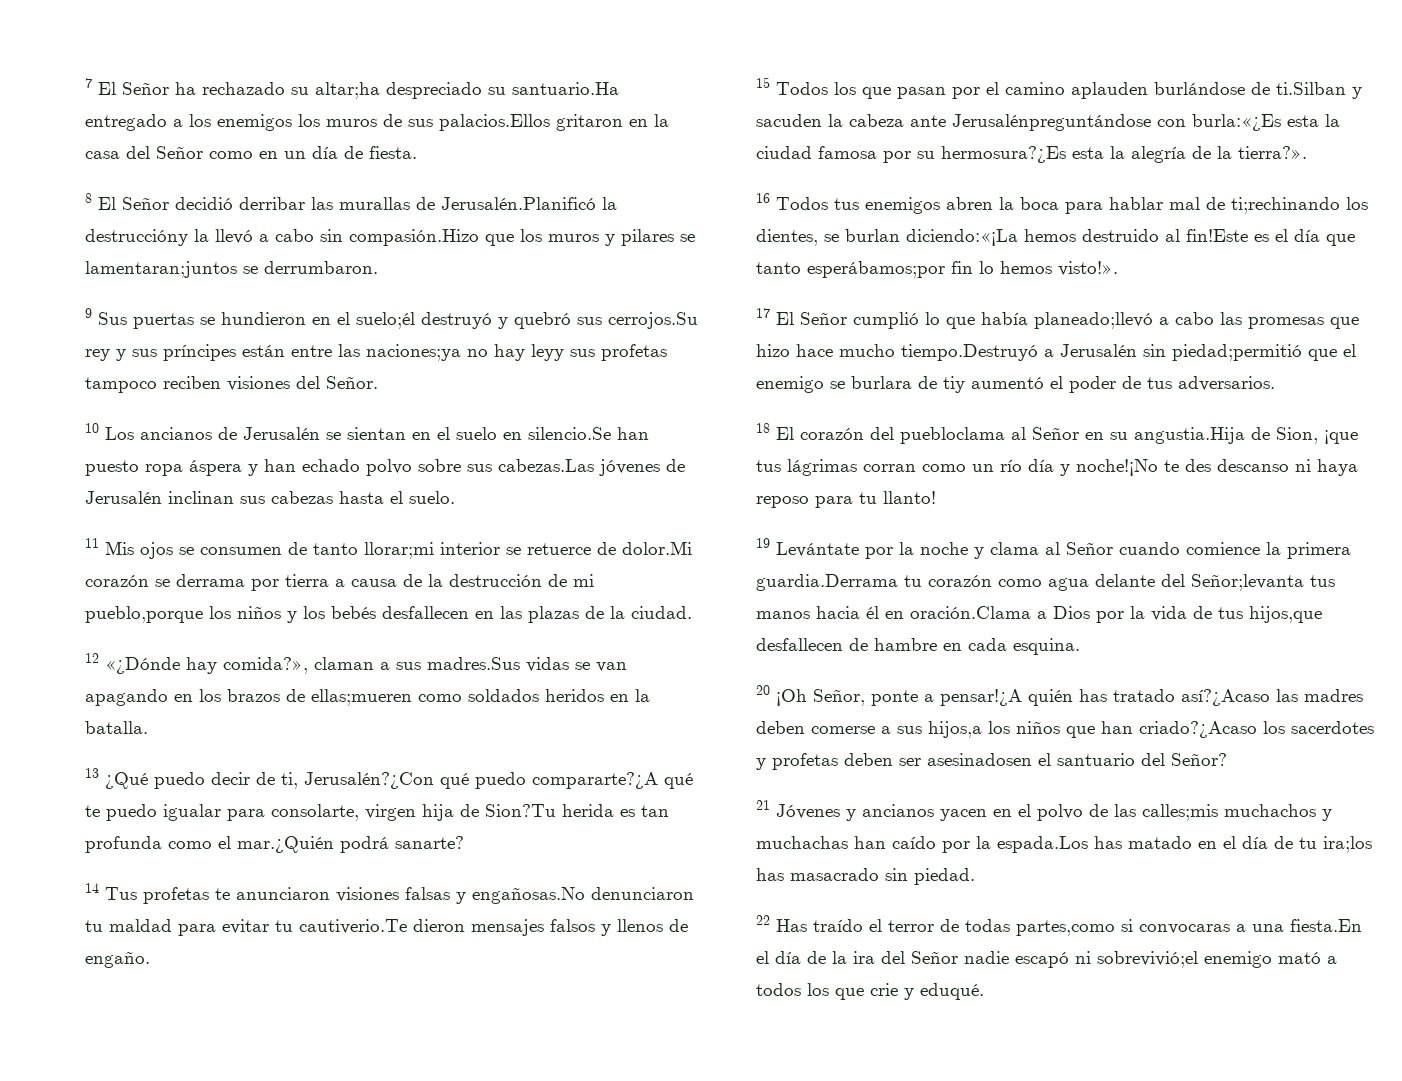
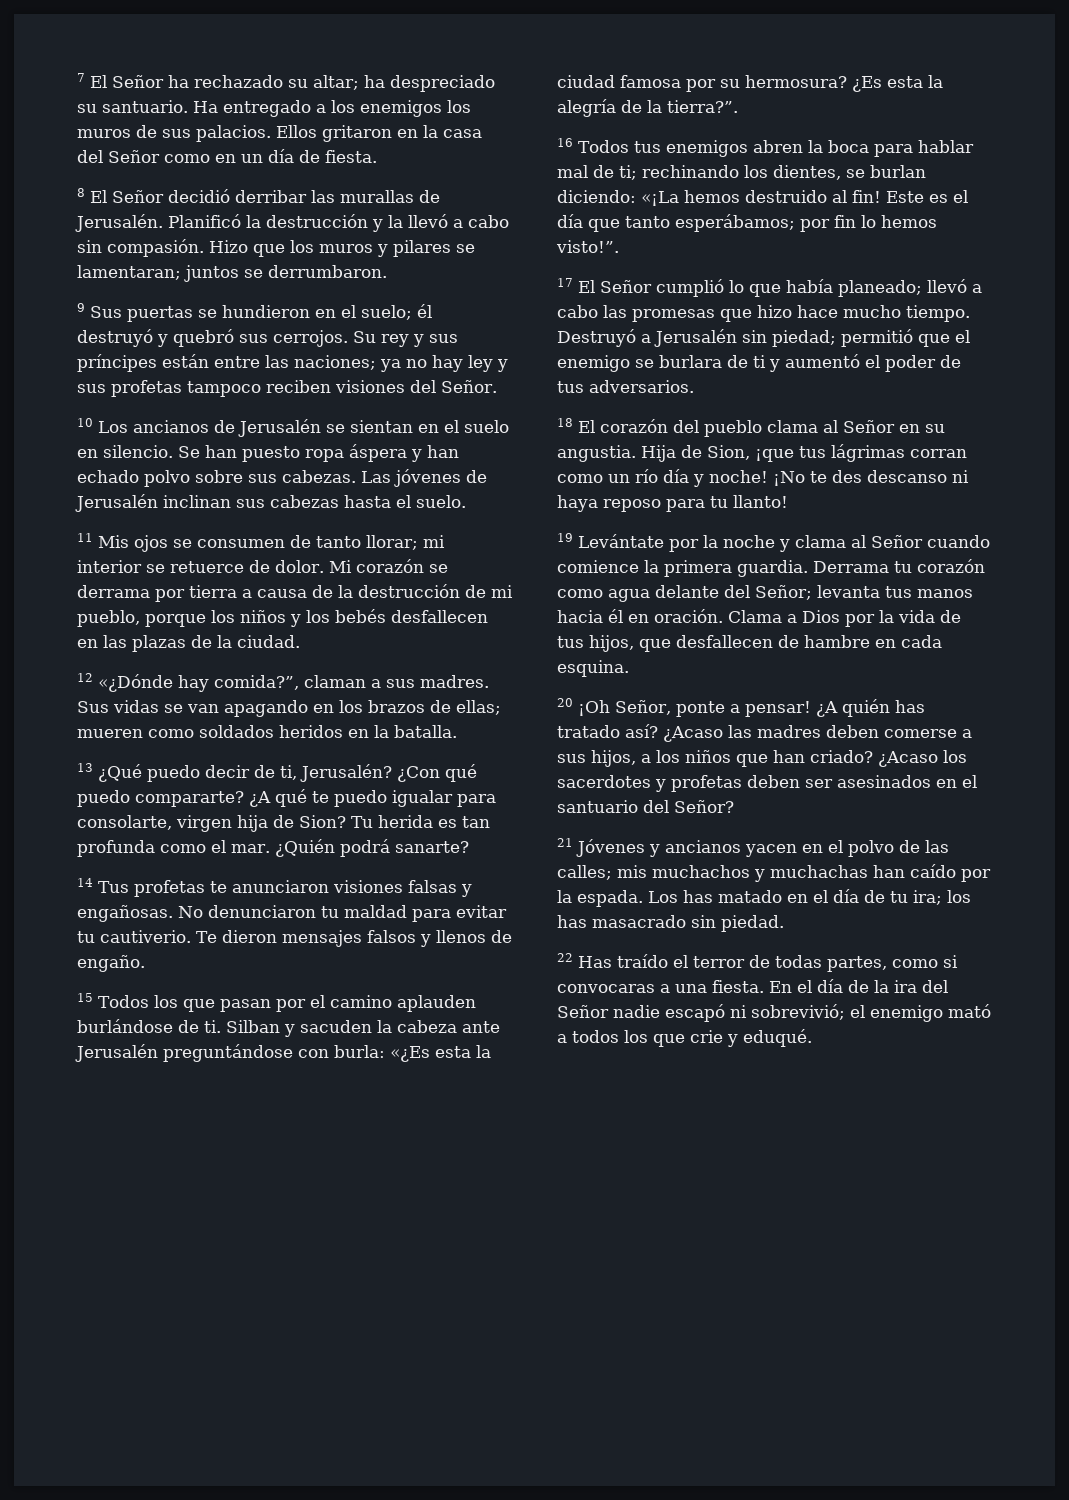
[315,82,619,99] altar;ha despreciado su santuario.Ha -> [313,75,495,92] [77,100,218,113] altar; ha despreciado su santuario. Ha
[439,114,550,131] palacios.Ellos -> [196,125,317,142] palacios. Ellos
[441,197,617,210] [85,229,188,246] Jerusalén.Planificó la destruccióny -> [75,214,383,232] Jerusalén. Planificó la destrucción y
[349,229,479,246] compasión.Hizo -> [107,239,248,257] compasión. Hizo
[85,261,237,278] lamentaran;juntos -> [77,265,239,282] lamentaran; juntos
[356,312,415,329] suelo;él -> [361,304,432,320] suelo; él
[608,312,698,329] cerrojos.Su -> [273,330,376,347] cerrojos. Su
[366,344,564,361] naciones;ya no hay leyy -> [294,355,508,372] naciones; ya no hay ley y
[528,427,611,440] silencio.Se -> [103,445,200,458] silencio. Se
[498,459,594,472] cabezas.Las -> [282,470,391,483] cabezas. Las
[364,542,434,559] llorar;mi -> [366,535,445,550] llorar; mi
[622,541,692,555] dolor.Mi -> [275,560,352,573] dolor. Mi
[85,606,203,623] pueblo,porque -> [77,610,206,627] pueblo, porque
[223,657,308,674] comida?», -> [214,675,299,690] comida?”,
[427,657,520,670] madres.Sus -> [420,675,489,688] [77,701,109,713] madres. Sus
[311,689,412,706] ellas;mueren -> [456,700,501,715] [77,729,143,738] ellas; mueren
[304,772,658,789] Jerusalén?¿Con qué puedo compararte?¿A -> [300,764,477,782] [77,790,271,807] Jerusalén? ¿Con qué puedo compararte? ¿A
[485,804,556,817] Sion?Tu -> [299,815,373,828] Sion? Tu
[237,836,334,853] mar.¿Quién -> [231,839,335,857] mar. ¿Quién
[472,887,585,904] engañosas.No -> [77,905,203,922] engañosas. No
[299,919,407,934] cautiverio.Te -> [100,930,217,943] cautiverio. Te
[1276,82,1346,95] ti.Silban -> [204,1020,280,1033] ti. Silban
[952,114,1281,131] Jerusalénpreguntándose con burla:«¿Es -> [75,1044,430,1062] Jerusalén preguntándose con burla: «¿Es
[941,146,1066,163] hermosura?¿Es -> [745,75,882,92] hermosura? ¿Es
[1238,146,1307,159] tierra?». -> [667,100,738,113] tierra?”.
[1231,197,1340,214] ti;rechinando -> [619,165,739,180] ti; rechinando
[906,229,1018,247] diciendo:«¡La -> [557,190,679,206] diciendo: «¡La
[1186,229,1248,242] fin!Este -> [852,190,924,203] fin! Este
[807,261,945,278] esperábamos;por -> [675,214,830,232] esperábamos; por
[1058,261,1118,276] visto!». -> [556,240,619,253] visto!”.
[1034,312,1153,329] planeado;llevó -> [838,279,967,297] planeado; llevó
[901,344,1038,361] tiempo.Destruyó -> [906,305,970,322] [557,329,636,347] tiempo. Destruyó
[1172,344,1302,361] piedad;permitió -> [772,329,913,347] piedad; permitió
[943,376,965,393] tiy -> [753,355,780,372] ti y
[900,427,1005,444] puebloclama -> [704,420,818,437] pueblo clama
[1134,427,1245,444] angustia.Hija -> [557,445,676,462] angustia. Hija
[1076,459,1158,477] noche!¡No -> [709,470,805,486] noche! ¡No
[756,574,898,591] guardia.Derrama -> [737,560,889,577] guardia. Derrama
[1191,574,1304,591] Señor;levanta -> [755,585,880,600] Señor; levanta
[910,606,1031,619] oración.Clama -> [654,609,782,623] oración. Clama
[1249,606,1322,623] hijos,que -> [589,635,671,652] hijos, que
[940,689,1022,706] pensar!¿A -> [744,701,838,717] pensar! ¿A
[1181,689,1270,706] así?¿Acaso -> [625,724,723,742] así? ¿Acaso
[928,721,982,738] hijos,a -> [591,750,651,767] hijos, a
[1139,721,1257,738] criado?¿Acaso -> [810,750,938,767] criado? ¿Acaso
[927,753,1032,766] asesinadosen -> [837,775,957,788] asesinados en
[1142,804,1218,821] calles;mis -> [557,865,647,880] calles; mis
[997,836,1088,853] espada.Los -> [577,890,678,907] espada. Los
[1323,836,1372,853] ira;los -> [913,890,971,905] ira; los
[1016,920,1115,936] partes,como -> [827,956,938,972] partes, como
[1290,919,1362,932] fiesta.En -> [712,980,792,993] fiesta. En
[1097,951,1198,968] sobrevivió;el -> [751,1004,865,1020] sobrevivió; el

